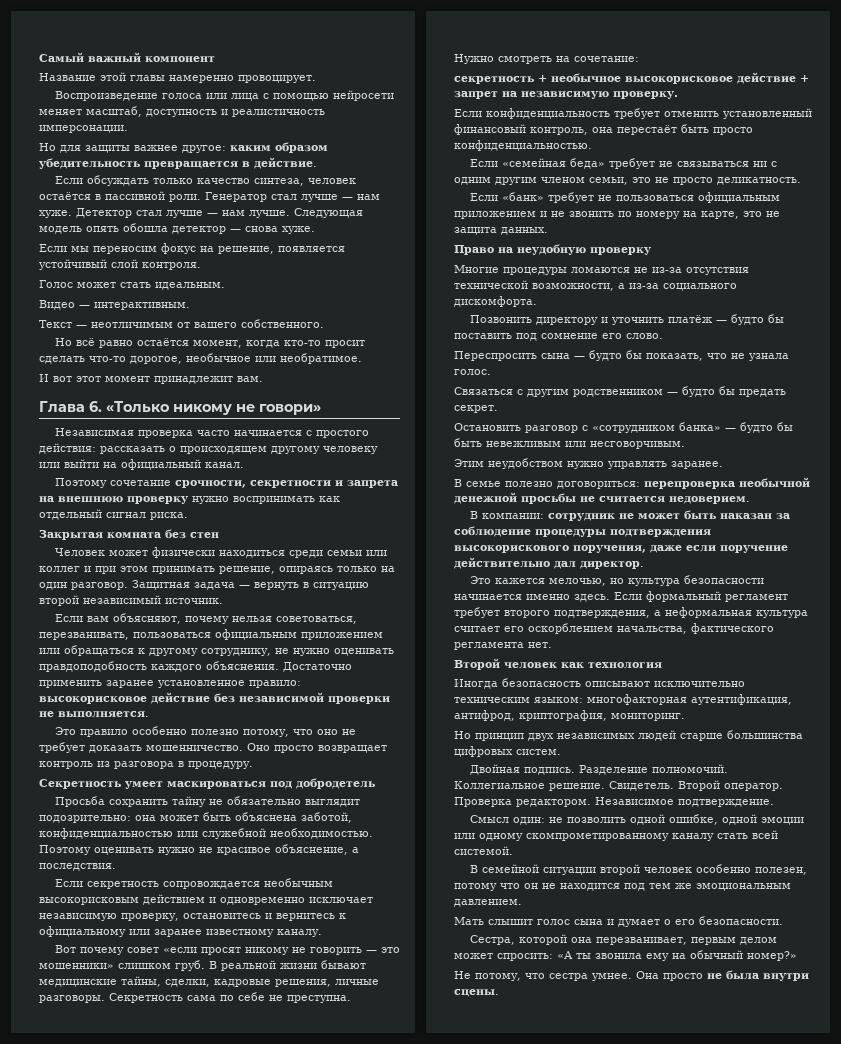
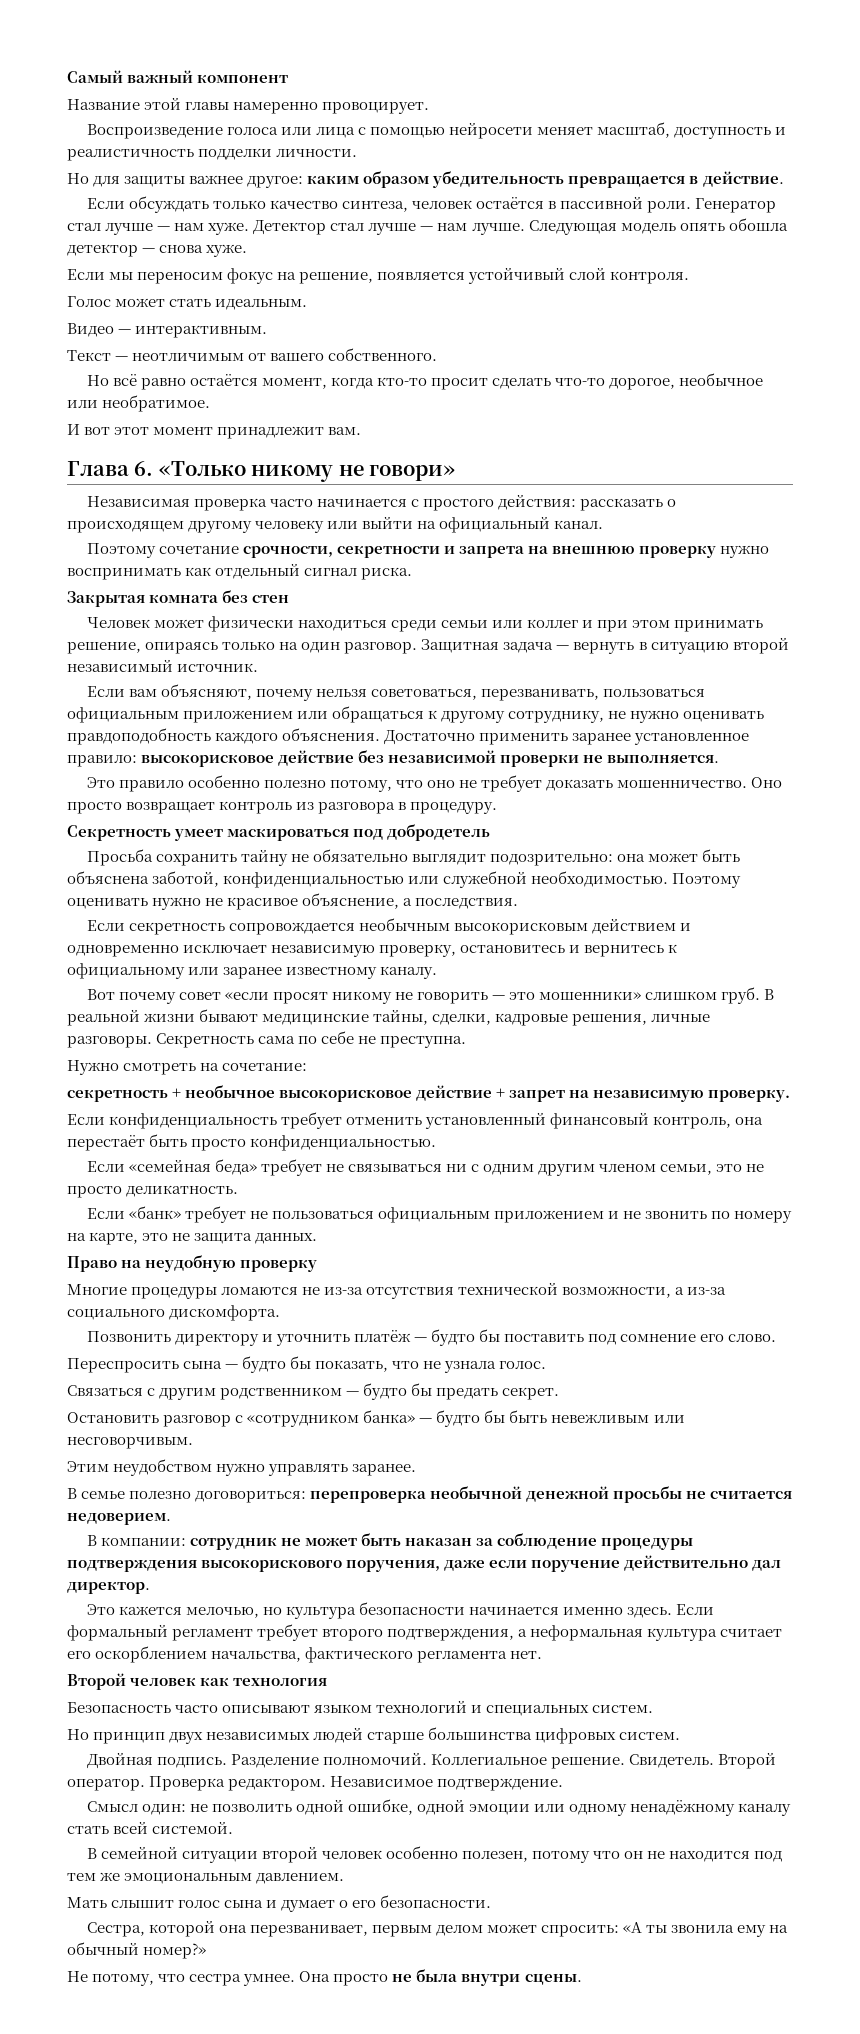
[39,125,128,133] имперсонации. -> [198,148,358,160] подделки личности.
[454,678,745,689] [454,694,792,705] [454,710,685,721] Иногда безопасность описывают исключительно техническим языком: многофакторная аутентификация, антифрод, криптография, мониторинг. -> [67,1700,654,1716] Безопасность часто описывают языком технологий и специальных систем.
[526,833,669,841] скомпрометированному -> [630,1800,736,1816] ненадёжному

